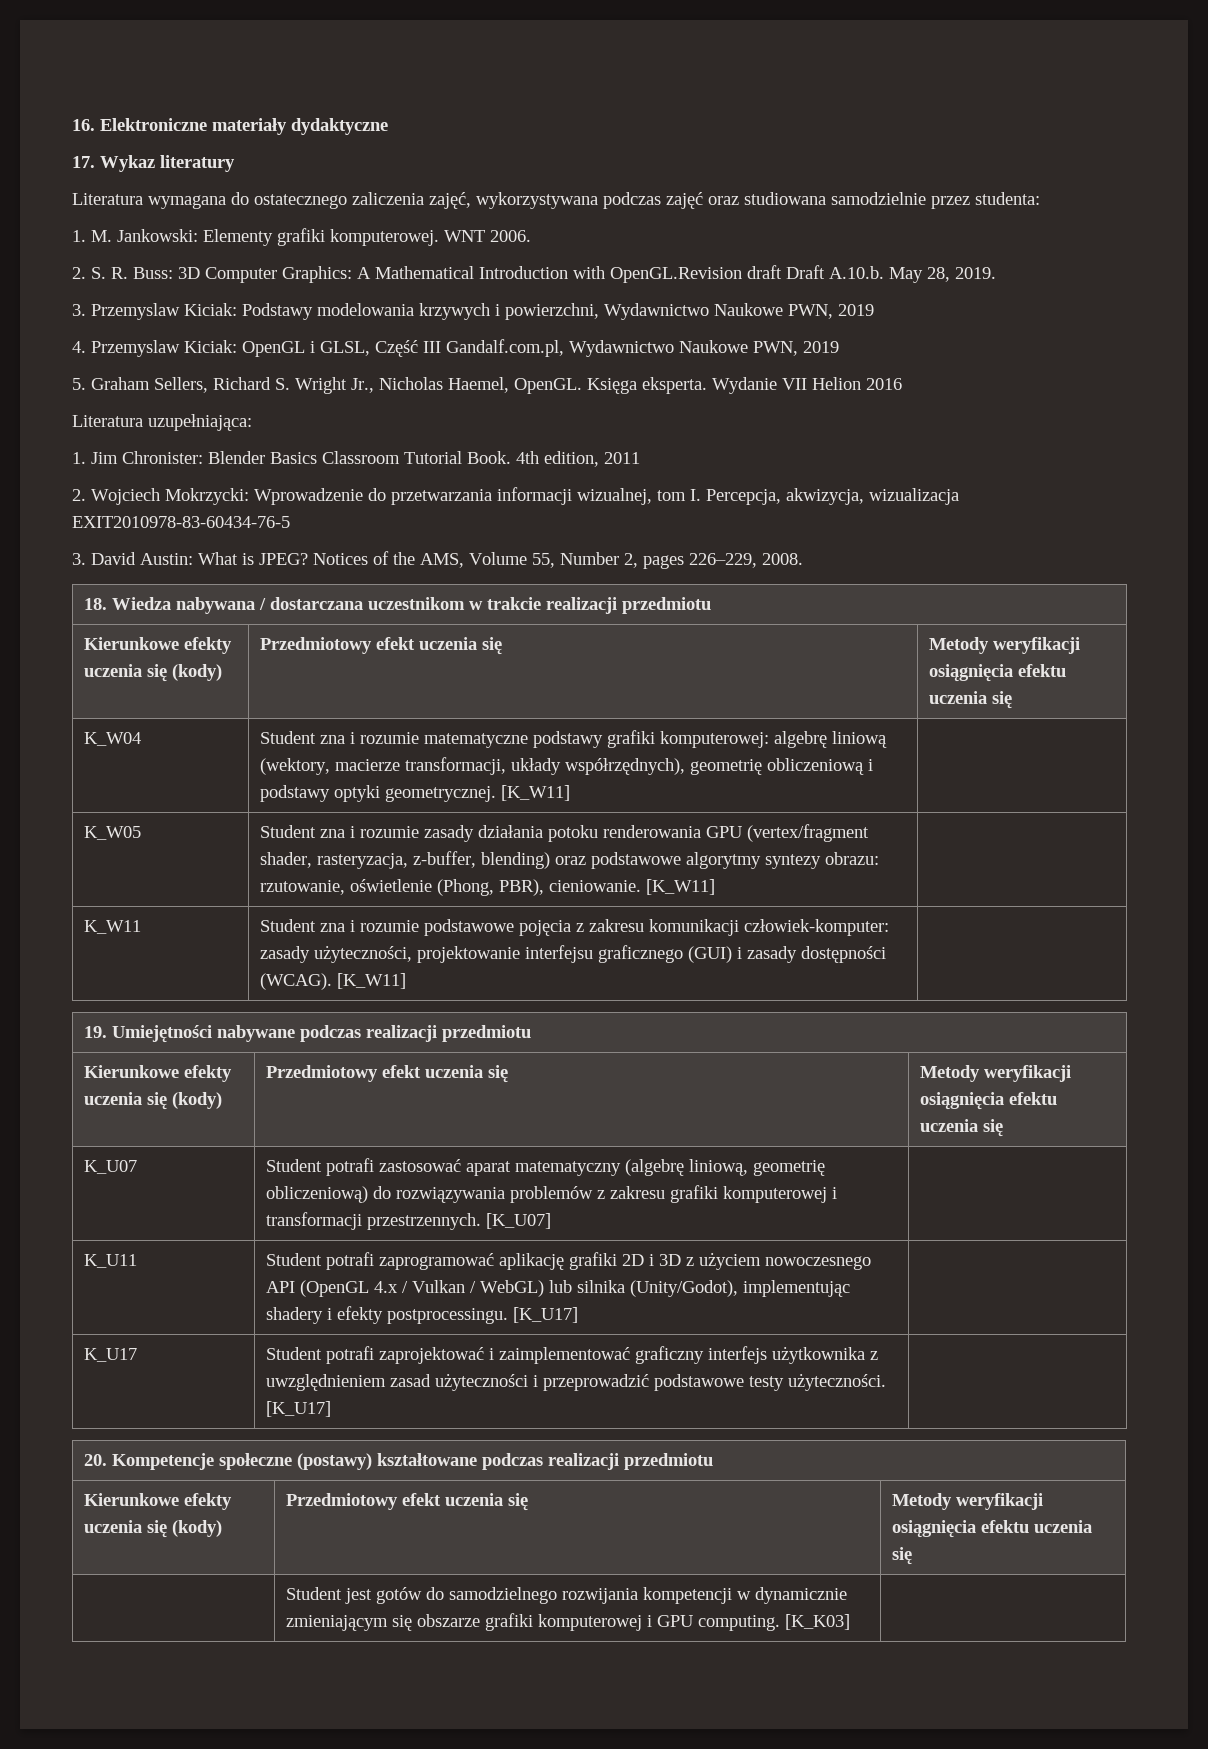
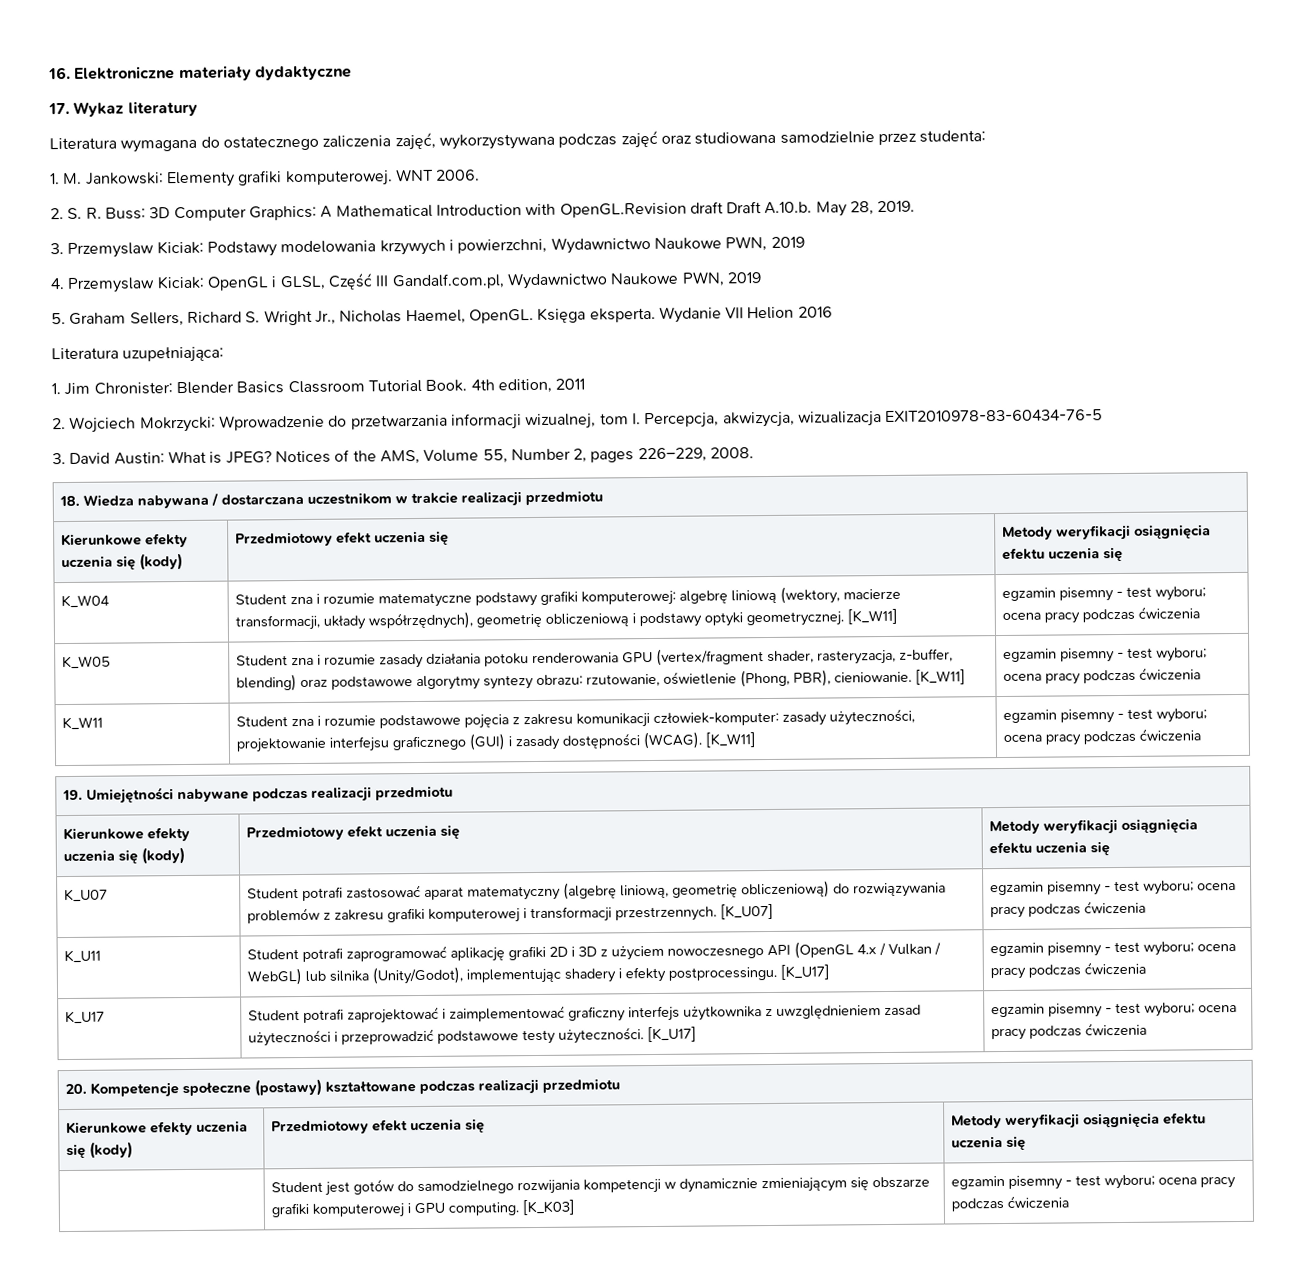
(570, 793) none -> [1002,586,1207,602] [1002,606,1201,624] egzamin pisemny - test wyboru; ocena pracy podczas ćwiczenia
(715, 887) none -> [1003,647,1208,663] [1003,667,1202,685] egzamin pisemny - test wyboru; ocena pracy podczas ćwiczenia
(406, 981) none -> [1003,708,1208,724] [1003,728,1202,746] egzamin pisemny - test wyboru; ocena pracy podczas ćwiczenia
(551, 1221) none -> [990,880,1237,896] [990,900,1147,919] egzamin pisemny - test wyboru; ocena pracy podczas ćwiczenia
(578, 1315) none -> [990,941,1237,957] [990,961,1147,980] egzamin pisemny - test wyboru; ocena pracy podczas ćwiczenia
(331, 1409) none -> [991,1002,1238,1018] [991,1022,1148,1041] egzamin pisemny - test wyboru; ocena pracy podczas ćwiczenia
(850, 1622) none -> [951,1174,1237,1190] [951,1195,1070,1212] egzamin pisemny - test wyboru; ocena pracy podczas ćwiczenia

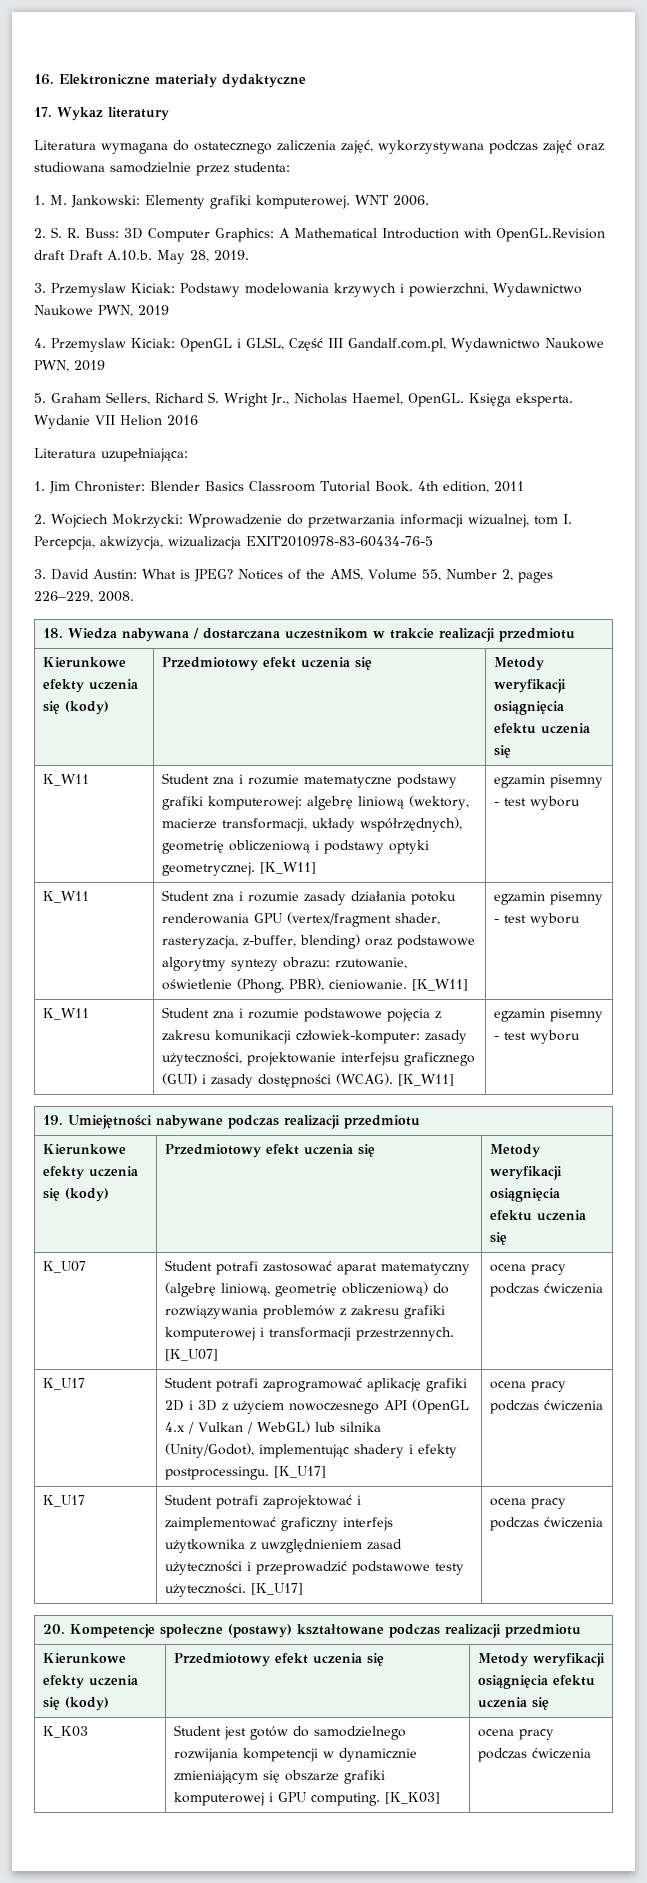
[61,594,111,609] K_W04 -> [42,774,89,786] K_W11
[1155,586,1207,601] [1002,606,1201,624] [62,655,112,670] wyboru; ocena pracy podczas ćwiczenia // K_W05 -> [529,796,580,810] [42,891,89,903] wyboru // K_W11
[1156,647,1208,662] [1003,667,1202,685] wyboru; ocena pracy podczas ćwiczenia -> [529,913,580,927] wyboru
[1156,708,1208,723] [1003,728,1202,746] wyboru; ocena pracy podczas ćwiczenia -> [529,1030,580,1044] wyboru
[990,880,1237,896] [990,900,1147,919] [64,949,102,964] egzamin pisemny - test wyboru; ocena pracy podczas ćwiczenia // K_U11 -> [489,1264,566,1275] [489,1283,603,1297] [42,1378,85,1390] ocena pracy podczas ćwiczenia // K_U17
[990,941,1195,957] egzamin pisemny - test wyboru; -> (326, 1472) none
[991,1002,1196,1018] egzamin pisemny - test wyboru; -> (303, 1589) none
(1027, 1142) none -> [42,1726,88,1738] K_K03
[951,1174,1156,1190] egzamin pisemny - test wyboru; -> (440, 1798) none

